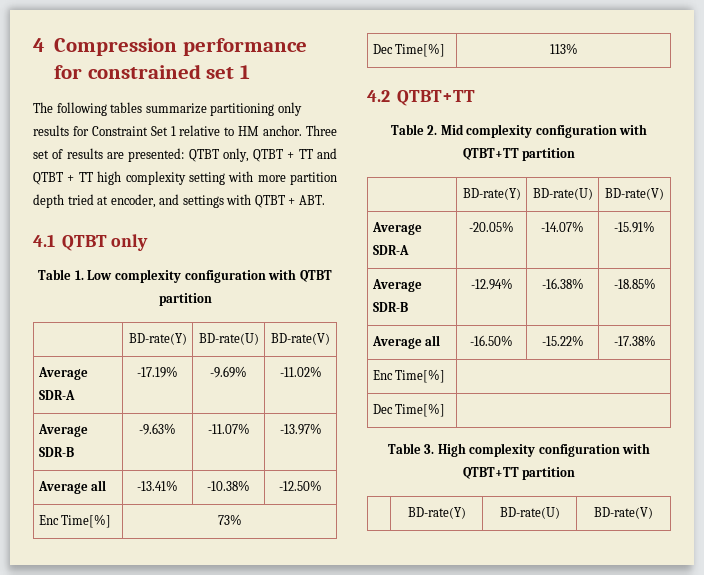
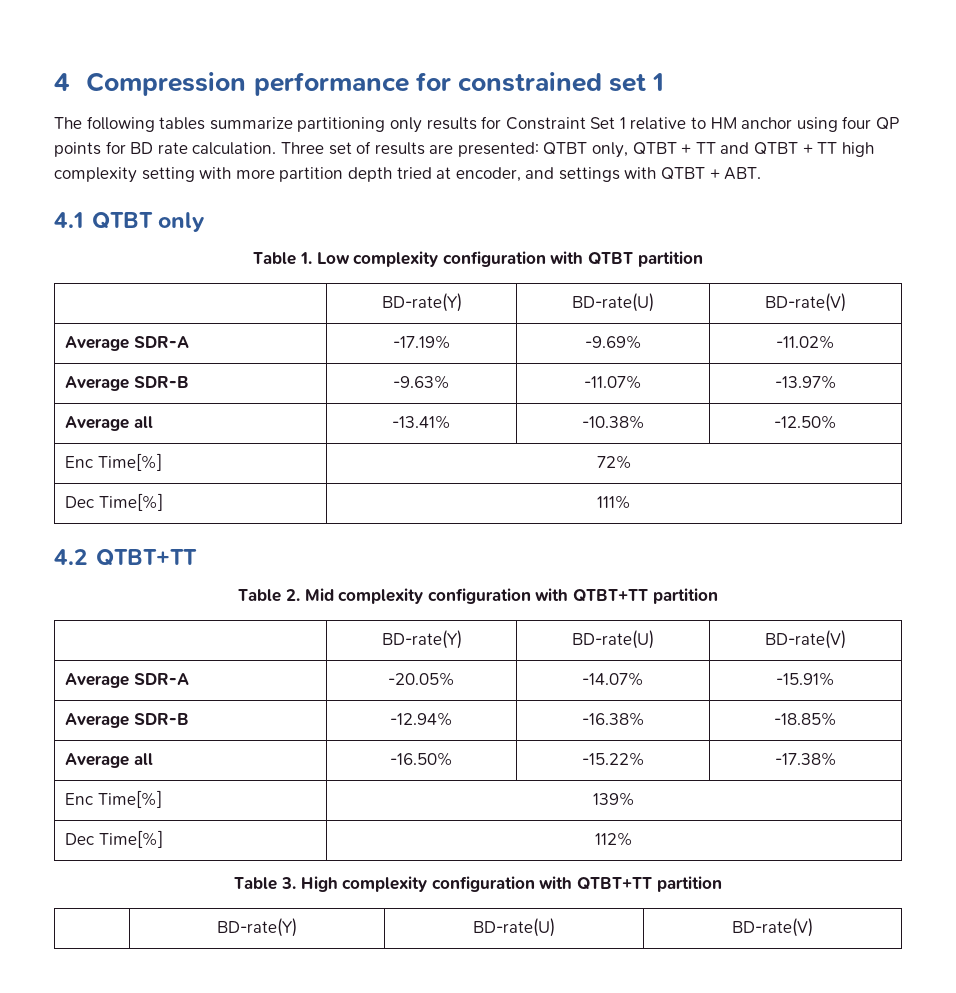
[263,125,303,136] anchor. -> [741,116,900,132] [54,141,277,157] anchor using four QP points for BD rate calculation.
[217,514,242,525] [372,43,446,57] [549,43,578,54] 73% // Dec Time[%] | 113% -> [596,455,632,469] [65,493,163,511] [597,495,631,509] 72% // Dec Time[%] | 111%
[372,403,446,417] // Dec Time[%] | -> [593,792,635,806] [65,830,163,848] [595,832,633,846] 139% // Dec Time[%] | 112%

